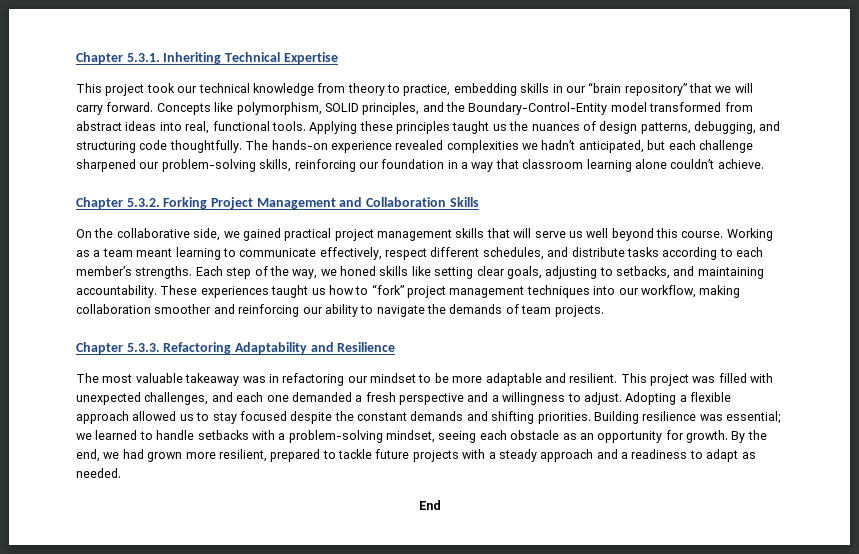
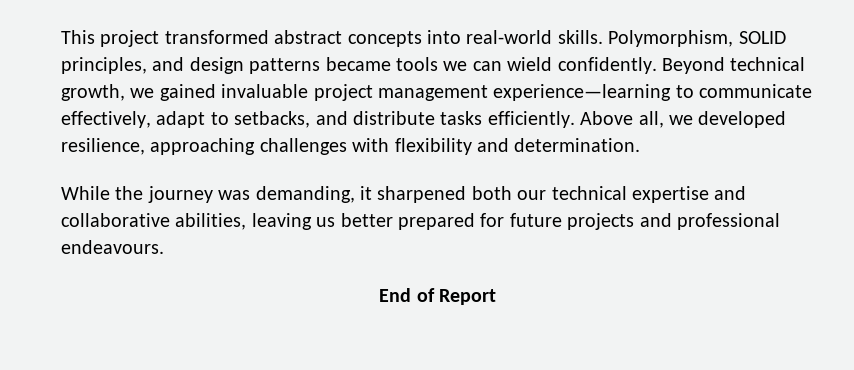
[76,52,338,64] [76,82,753,96] [76,102,753,115] [76,121,781,134] [76,140,753,153] [76,159,764,172] [76,197,479,209] [76,228,221,241] Chapter 5.3.1. Inheriting Technical Expertise // This project took our technical knowledge from theory to practice, embedding skills in our “brain repository” that we will carry forward. Concepts like polymorphism, SOLID principles, and the Boundary-Control-Entity model transformed from abstract ideas into real, functional tools. Applying these principles taught us the nuances of design patterns, debugging, and structuring code thoughtfully. The hands-on experience revealed complexities we hadn’t anticipated, but each challenge sharpened our problem-solving skills, reinforcing our foundation in a way that classroom learning alone couldn’t achieve. // Chapter 5.3.2. Forking Project Management and Collaboration Skills // On the collaborative side, -> [61,30,786,47] [61,57,806,74] [61,84,125,101] This project transformed abstract concepts into real-world skills. Polymorphism, SOLID principles, and design patterns became tools we can wield confidently. Beyond technical growth,
[284,228,773,241] [76,247,763,260] [76,266,764,279] [76,284,741,298] [76,304,604,317] [76,342,396,354] [76,373,774,386] [76,392,731,405] [76,411,780,424] [76,430,767,443] [76,449,756,462] [76,468,121,478] practical project management skills that will serve us well beyond this course. Working as a team meant learning to communicate effectively, respect different schedules, and distribute tasks according to each member’s strengths. Each step of the way, we honed skills like setting clear goals, adjusting to setbacks, and maintaining accountability. These experiences taught us how to “fork” project management techniques into our workflow, making collaboration smoother and reinforcing our ability to navigate the demands of team projects. // Chapter 5.3.3. Refactoring Adaptability and Resilience // The most valuable takeaway was in refactoring our mindset to be more adaptable and resilient. This project was filled with unexpected challenges, and each one demanded a fresh perspective and a willingness to adjust. Adopting a flexible approach allowed us to stay focused despite the constant demands and shifting priorities. Building resilience was essential; we learned to handle setbacks with a problem-solving mindset, seeing each obstacle as an opportunity for growth. By the end, we had grown more resilient, prepared to tackle future projects with a steady approach and a readiness to adapt as needed. -> [221,84,813,101] [61,111,787,128] [61,138,641,155] [61,186,747,203] [61,213,780,230] [61,240,164,254] invaluable project management experience—learning to communicate effectively, adapt to setbacks, and distribute tasks efficiently. Above all, we developed resilience, approaching challenges with flexibility and determination. // While the journey was demanding, it sharpened both our technical expertise and collaborative abilities, leaving us better prepared for future projects and professional endeavours.
(441, 505) none -> [416,288,496,305] of Report

